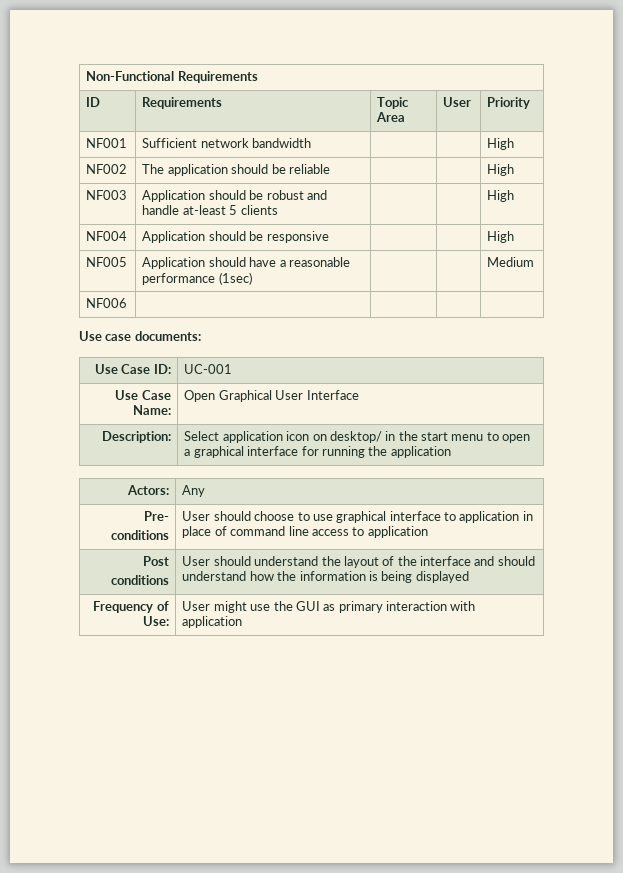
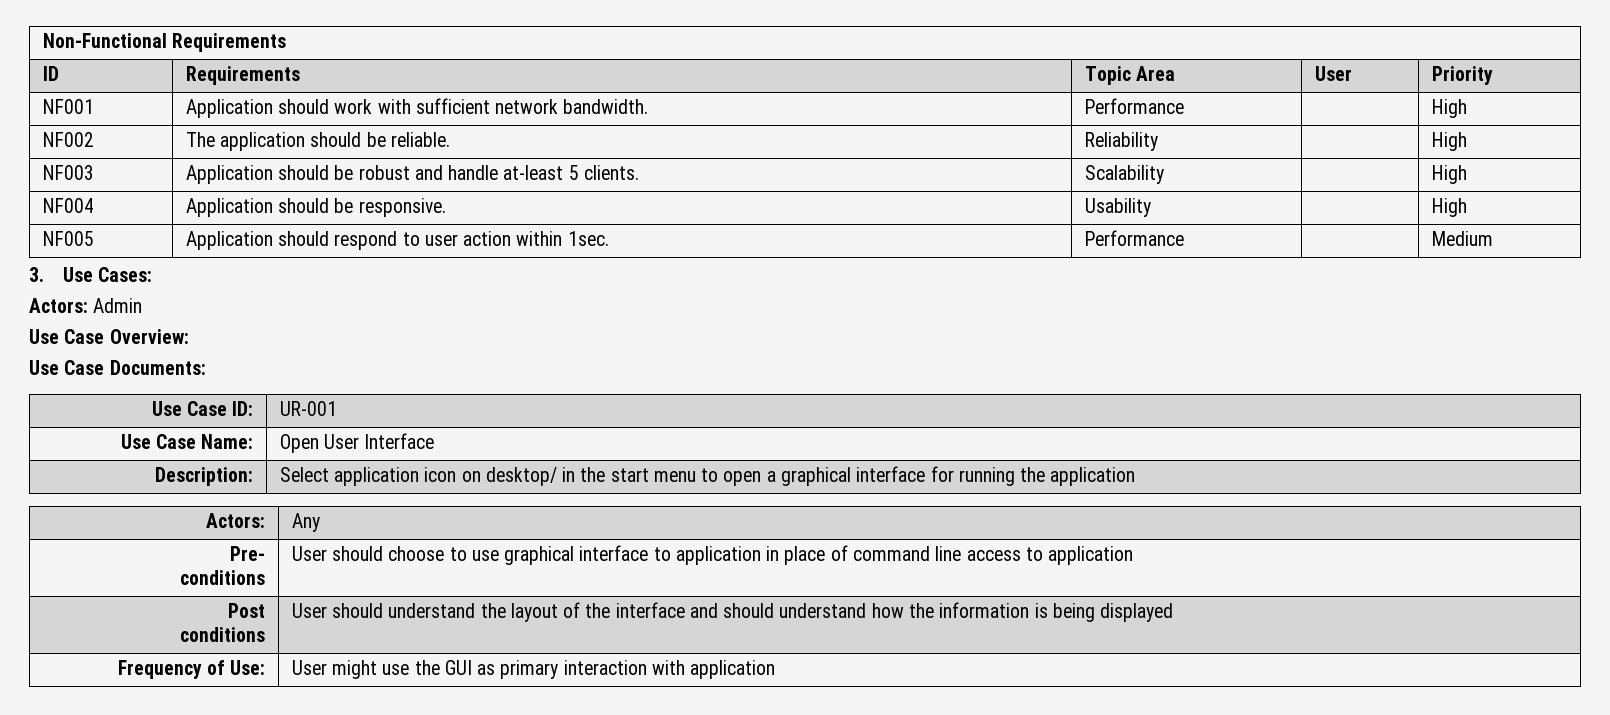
[142,138,312,148] Sufficient network bandwidth | -> [185,98,649,118] [1084,98,1184,114] Application should work with sufficient network bandwidth. | Performance
[288,164,330,174] reliable | -> [390,132,450,147] [1084,132,1158,151] reliable. | Reliability
[240,205,278,215] clients | -> [583,165,639,180] [1084,165,1164,184] clients. | Scalability
[266,231,329,243] responsive | -> [358,198,446,217] [1084,198,1151,217] responsive. | Usability
[249,257,350,267] [142,272,252,285] [487,257,535,267] [86,298,128,308] [79,331,201,341] have a reasonable performance (1sec) | | | Medium // NF006 | | | | // Use case documents: -> [334,231,609,250] [1084,230,1184,246] [1431,231,1493,246] [29,267,152,282] [29,298,143,313] [29,329,189,344] [29,360,206,375] respond to user action within 1sec. | Performance | | Medium // 3. Use Cases: // Actors: Admin // Use Case Overview: // Use Case Documents:
[184,364,233,374] UC-001 -> [279,401,337,416] UR-001
[218,390,272,402] Graphical -> (319, 443) none

